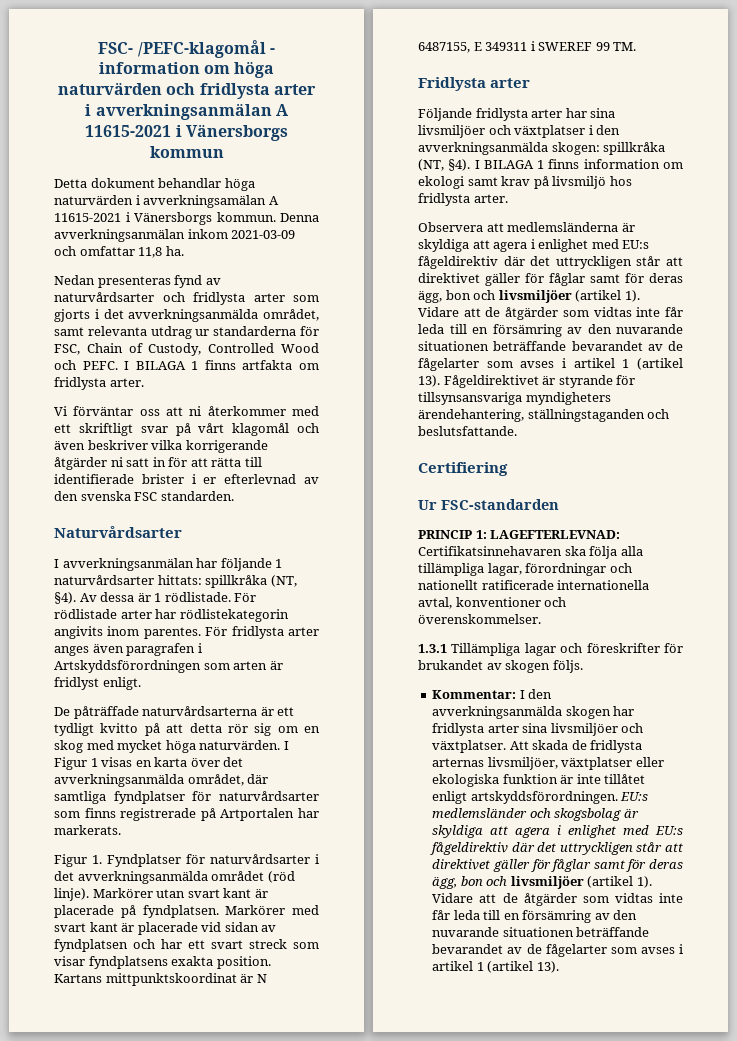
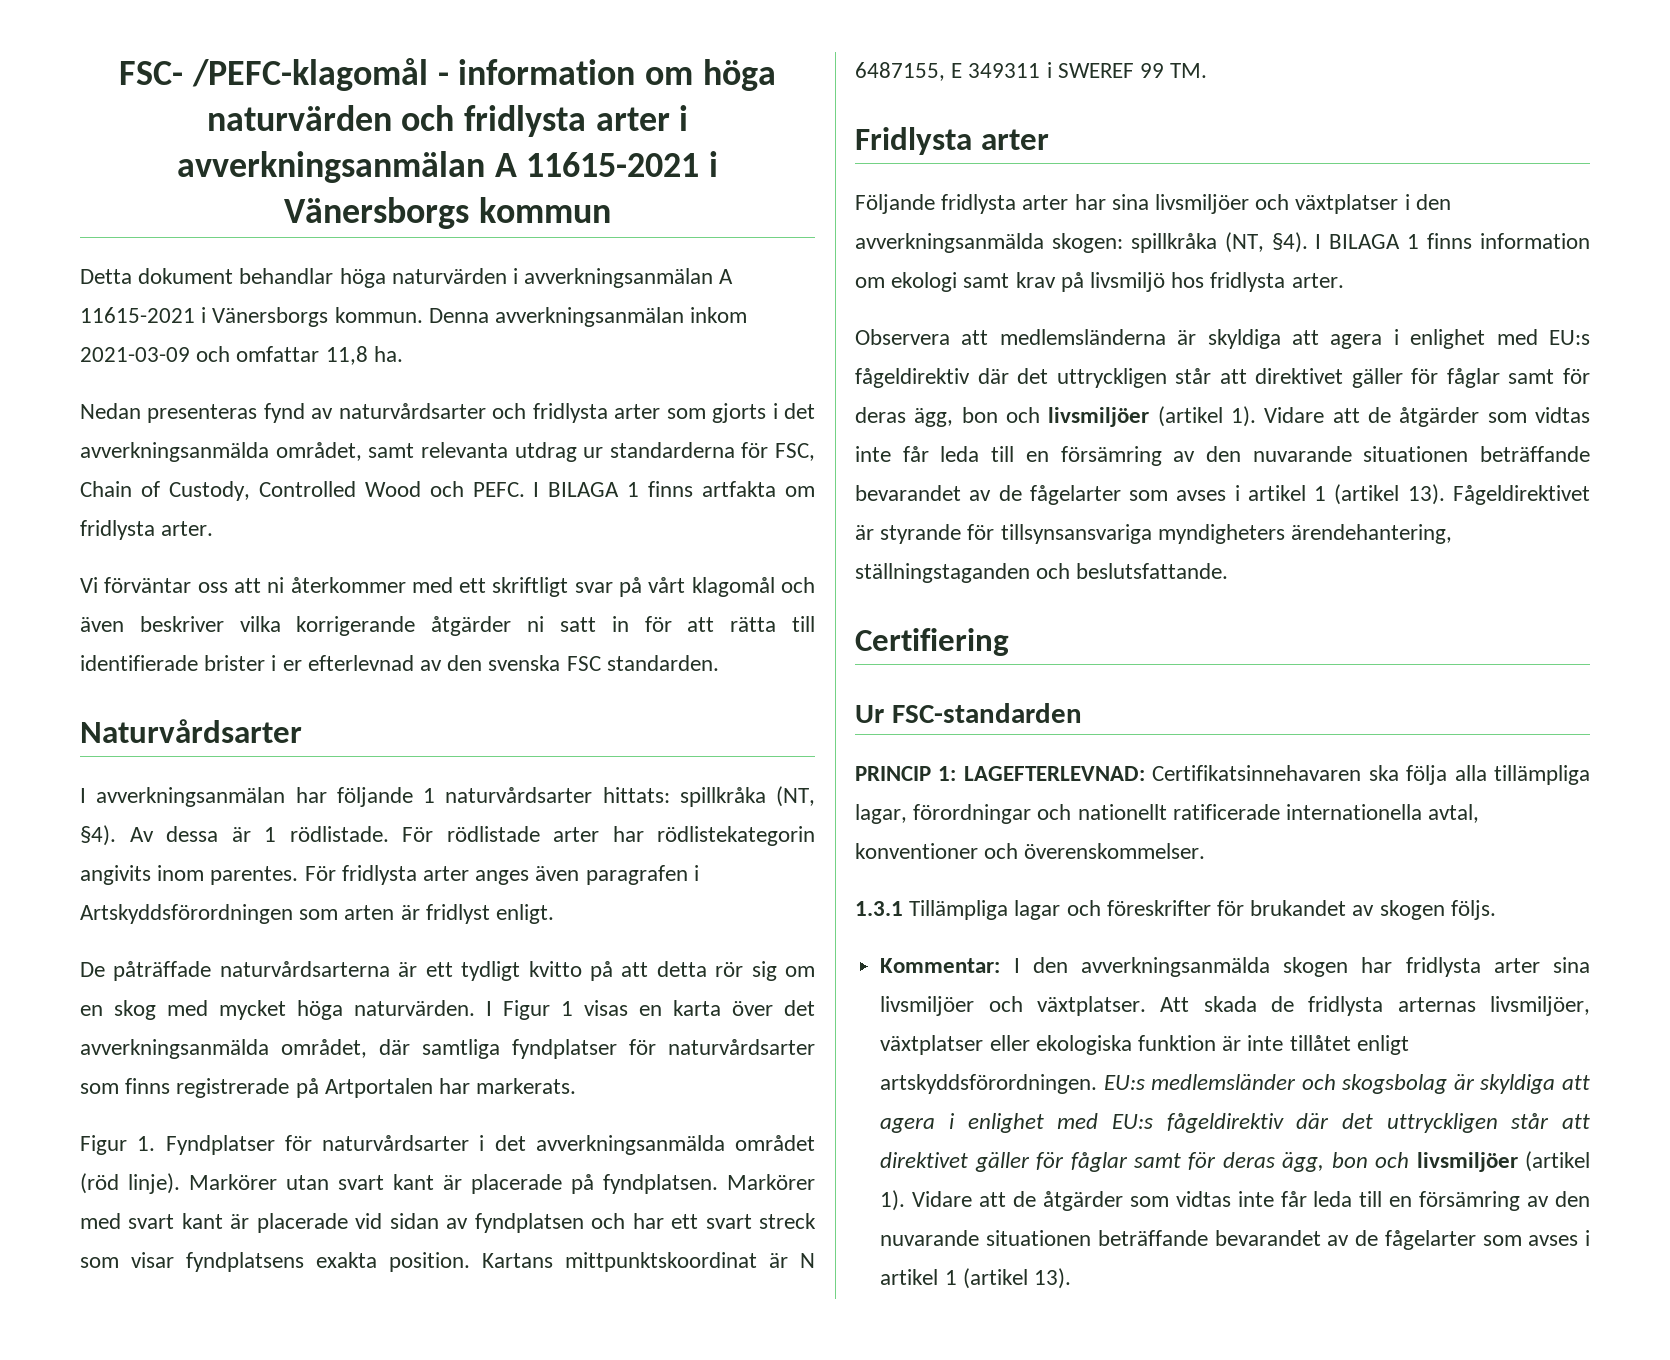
[143,195,267,208] avverkningsamälan -> [524,268,714,288] avverkningsanmälan

